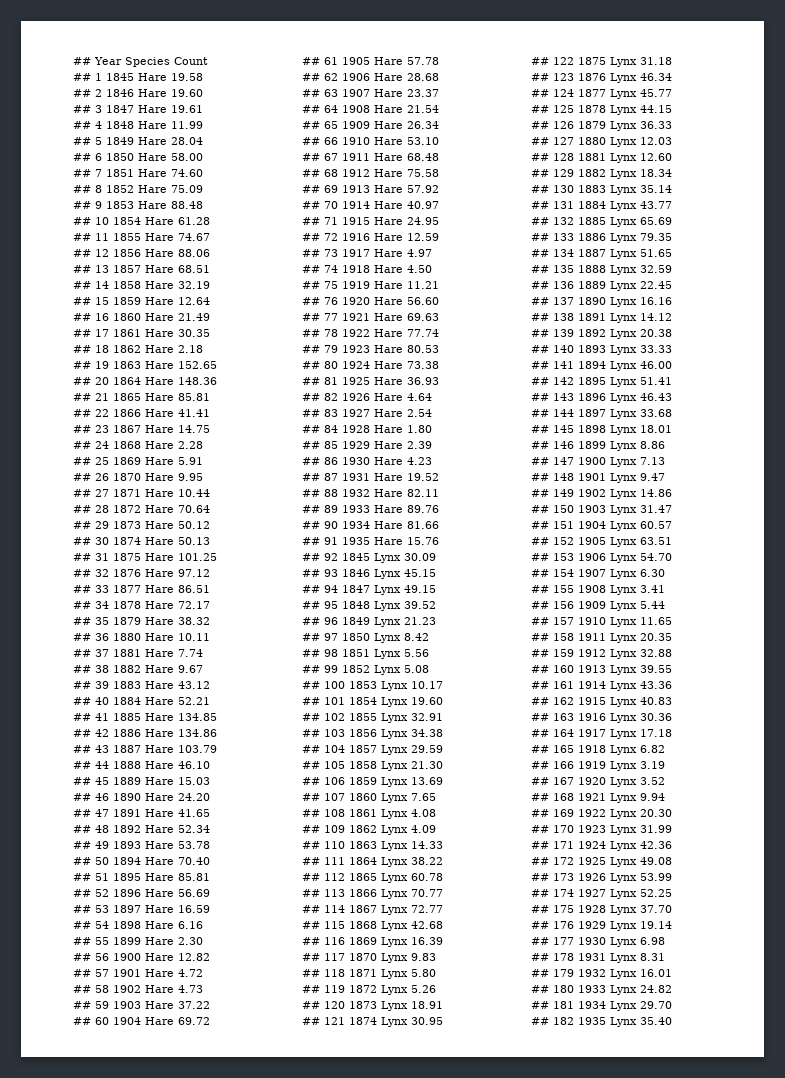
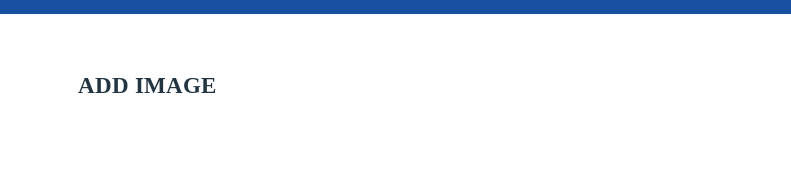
[73,57,208,67] [73,73,203,81] [73,89,203,97] [73,105,203,113] [73,121,203,129] [73,137,203,145] [73,153,203,161] [73,169,203,177] [73,185,203,193] [73,201,203,209] [73,217,210,225] [73,233,210,241] [73,249,210,257] [73,265,210,273] [73,281,210,289] [73,297,210,305] [73,313,210,321] [73,329,210,337] [73,345,203,353] [73,361,217,369] [73,377,217,385] [73,393,210,401] [73,409,210,417] [73,425,210,433] [73,441,203,449] [73,457,203,465] [73,473,203,481] [73,489,210,497] [73,505,210,513] [73,521,210,529] [73,537,210,545] [73,553,217,561] [73,569,210,577] [73,585,210,593] [73,601,210,609] [73,617,210,625] [73,633,210,641] [73,649,203,657] [73,665,203,673] [73,681,210,689] [73,697,210,705] [73,713,217,721] [73,729,217,737] [73,745,217,753] [73,761,210,769] [73,777,210,785] [73,793,210,801] [73,809,210,817] [73,825,210,833] [73,841,210,849] [73,857,210,865] [73,873,210,881] [73,889,210,897] [73,905,210,913] [73,921,203,929] [73,937,203,945] [73,953,210,961] [73,969,203,977] [73,985,203,993] [73,1001,210,1009] [73,1017,210,1025] [302,57,439,65] [302,73,439,81] [302,89,439,97] [302,105,439,113] [302,121,439,129] [302,137,439,145] [302,153,439,161] [302,169,439,177] [302,185,439,193] [302,201,439,209] [302,217,439,225] [302,233,439,241] [302,249,432,257] [302,265,432,273] [302,281,439,289] [302,297,439,305] [302,313,439,321] [302,329,439,337] [302,345,439,353] [302,361,439,369] [302,377,439,385] [302,393,432,401] [302,409,432,417] [302,425,432,433] [302,441,432,449] [302,457,432,465] [302,473,439,481] [302,489,439,497] [302,505,439,513] [302,521,439,529] [302,537,439,545] [302,553,436,563] [302,569,436,579] [302,585,436,595] [302,601,436,611] [302,617,436,627] [302,633,429,643] [302,649,429,659] [302,665,429,675] [302,681,443,691] [302,697,443,707] [302,713,443,723] [302,729,443,739] [302,745,443,755] [302,761,443,771] [302,777,443,787] [302,793,436,803] [302,809,436,819] [302,825,436,835] [302,841,443,851] [302,857,443,867] [302,873,443,883] [302,889,443,899] [302,905,443,915] [302,921,443,931] [302,937,443,947] [302,953,436,963] [302,969,436,979] [302,985,436,995] [302,1001,443,1011] [302,1017,443,1027] [531,57,672,67] [531,73,672,83] [531,89,672,99] [531,105,672,115] [531,121,672,131] [531,137,672,147] [531,153,672,163] [531,169,672,179] [531,185,672,195] [531,201,672,211] [531,217,672,227] [531,233,672,243] [531,249,672,259] [531,265,672,275] [531,281,672,291] [531,297,672,307] [531,313,672,323] [531,329,672,339] [531,345,672,355] [531,361,672,371] [531,377,672,387] [531,393,672,403] [531,409,672,419] [531,425,672,435] [531,441,665,451] [531,457,665,467] [531,473,665,483] [531,489,672,499] [531,505,672,515] [531,521,672,531] [531,537,672,547] [531,553,672,563] [531,569,665,579] [531,585,665,595] [531,601,665,611] [531,617,672,627] [531,633,672,643] [531,649,672,659] [531,665,672,675] [531,681,672,691] [531,697,672,707] [531,713,672,723] [531,729,672,739] [531,745,665,755] [531,761,665,771] [531,777,665,787] [531,793,665,803] [531,809,672,819] [531,825,672,835] [531,841,672,851] [531,857,672,867] [531,873,672,883] [531,889,672,899] [531,905,672,915] [531,921,672,931] [531,937,665,947] [531,953,665,963] [531,969,672,979] [531,985,672,995] [531,1001,672,1011] [531,1017,672,1027] ## Year Species Count // ## 1 1845 Hare 19.58 // ## 2 1846 Hare 19.60 // ## 3 1847 Hare 19.61 // ## 4 1848 Hare 11.99 // ## 5 1849 Hare 28.04 // ## 6 1850 Hare 58.00 // ## 7 1851 Hare 74.60 // ## 8 1852 Hare 75.09 // ## 9 1853 Hare 88.48 // ## 10 1854 Hare 61.28 // ## 11 1855 Hare 74.67 // ## 12 1856 Hare 88.06 // ## 13 1857 Hare 68.51 // ## 14 1858 Hare 32.19 // ## 15 1859 Hare 12.64 // ## 16 1860 Hare 21.49 // ## 17 1861 Hare 30.35 // ## 18 1862 Hare 2.18 // ## 19 1863 Hare 152.65 // ## 20 1864 Hare 148.36 // ## 21 1865 Hare 85.81 // ## 22 1866 Hare 41.41 // ## 23 1867 Hare 14.75 // ## 24 1868 Hare 2.28 // ## 25 1869 Hare 5.91 // ## 26 1870 Hare 9.95 // ## 27 1871 Hare 10.44 // ## 28 1872 Hare 70.64 // ## 29 1873 Hare 50.12 // ## 30 1874 Hare 50.13 // ## 31 1875 Hare 101.25 // ## 32 1876 Hare 97.12 // ## 33 1877 Hare 86.51 // ## 34 1878 Hare 72.17 // ## 35 1879 Hare 38.32 // ## 36 1880 Hare 10.11 // ## 37 1881 Hare 7.74 // ## 38 1882 Hare 9.67 // ## 39 1883 Hare 43.12 // ## 40 1884 Hare 52.21 // ## 41 1885 Hare 134.85 // ## 42 1886 Hare 134.86 // ## 43 1887 Hare 103.79 // ## 44 1888 Hare 46.10 // ## 45 1889 Hare 15.03 // ## 46 1890 Hare 24.20 // ## 47 1891 Hare 41.65 // ## 48 1892 Hare 52.34 // ## 49 1893 Hare 53.78 // ## 50 1894 Hare 70.40 // ## 51 1895 Hare 85.81 // ## 52 1896 Hare 56.69 // ## 53 1897 Hare 16.59 // ## 54 1898 Hare 6.16 // ## 55 1899 Hare 2.30 // ## 56 1900 Hare 12.82 // ## 57 1901 Hare 4.72 // ## 58 1902 Hare 4.73 // ## 59 1903 Hare 37.22 // ## 60 1904 Hare 69.72 // ## 61 1905 Hare 57.78 // ## 62 1906 Hare 28.68 // ## 63 1907 Hare 23.37 // ## 64 1908 Hare 21.54 // ## 65 1909 Hare 26.34 // ## 66 1910 Hare 53.10 // ## 67 1911 Hare 68.48 // ## 68 1912 Hare 75.58 // ## 69 1913 Hare 57.92 // ## 70 1914 Hare 40.97 // ## 71 1915 Hare 24.95 // ## 72 1916 Hare 12.59 // ## 73 1917 Hare 4.97 // ## 74 1918 Hare 4.50 // ## 75 1919 Hare 11.21 // ## 76 1920 Hare 56.60 // ## 77 1921 Hare 69.63 // ## 78 1922 Hare 77.74 // ## 79 1923 Hare 80.53 // ## 80 1924 Hare 73.38 // ## 81 1925 Hare 36.93 // ## 82 1926 Hare 4.64 // ## 83 1927 Hare 2.54 // ## 84 1928 Hare 1.80 // ## 85 1929 Hare 2.39 // ## 86 1930 Hare 4.23 // ## 87 1931 Hare 19.52 // ## 88 1932 Hare 82.11 // ## 89 1933 Hare 89.76 // ## 90 1934 Hare 81.66 // ## 91 1935 Hare 15.76 // ## 92 1845 Lynx 30.09 // ## 93 1846 Lynx 45.15 // ## 94 1847 Lynx 49.15 // ## 95 1848 Lynx 39.52 // ## 96 1849 Lynx 21.23 // ## 97 1850 Lynx 8.42 // ## 98 1851 Lynx 5.56 // ## 99 1852 Lynx 5.08 // ## 100 1853 Lynx 10.17 // ## 101 1854 Lynx 19.60 // ## 102 1855 Lynx 32.91 // ## 103 1856 Lynx 34.38 // ## 104 1857 Lynx 29.59 // ## 105 1858 Lynx 21.30 // ## 106 1859 Lynx 13.69 // ## 107 1860 Lynx 7.65 // ## 108 1861 Lynx 4.08 // ## 109 1862 Lynx 4.09 // ## 110 1863 Lynx 14.33 // ## 111 1864 Lynx 38.22 // ## 112 1865 Lynx 60.78 // ## 113 1866 Lynx 70.77 // ## 114 1867 Lynx 72.77 // ## 115 1868 Lynx 42.68 // ## 116 1869 Lynx 16.39 // ## 117 1870 Lynx 9.83 // ## 118 1871 Lynx 5.80 // ## 119 1872 Lynx 5.26 // ## 120 1873 Lynx 18.91 // ## 121 1874 Lynx 30.95 // ## 122 1875 Lynx 31.18 // ## 123 1876 Lynx 46.34 // ## 124 1877 Lynx 45.77 // ## 125 1878 Lynx 44.15 // ## 126 1879 Lynx 36.33 // ## 127 1880 Lynx 12.03 // ## 128 1881 Lynx 12.60 // ## 129 1882 Lynx 18.34 // ## 130 1883 Lynx 35.14 // ## 131 1884 Lynx 43.77 // ## 132 1885 Lynx 65.69 // ## 133 1886 Lynx 79.35 // ## 134 1887 Lynx 51.65 // ## 135 1888 Lynx 32.59 // ## 136 1889 Lynx 22.45 // ## 137 1890 Lynx 16.16 // ## 138 1891 Lynx 14.12 // ## 139 1892 Lynx 20.38 // ## 140 1893 Lynx 33.33 // ## 141 1894 Lynx 46.00 // ## 142 1895 Lynx 51.41 // ## 143 1896 Lynx 46.43 // ## 144 1897 Lynx 33.68 // ## 145 1898 Lynx 18.01 // ## 146 1899 Lynx 8.86 // ## 147 1900 Lynx 7.13 // ## 148 1901 Lynx 9.47 // ## 149 1902 Lynx 14.86 // ## 150 1903 Lynx 31.47 // ## 151 1904 Lynx 60.57 // ## 152 1905 Lynx 63.51 // ## 153 1906 Lynx 54.70 // ## 154 1907 Lynx 6.30 // ## 155 1908 Lynx 3.41 // ## 156 1909 Lynx 5.44 // ## 157 1910 Lynx 11.65 // ## 158 1911 Lynx 20.35 // ## 159 1912 Lynx 32.88 // ## 160 1913 Lynx 39.55 // ## 161 1914 Lynx 43.36 // ## 162 1915 Lynx 40.83 // ## 163 1916 Lynx 30.36 // ## 164 1917 Lynx 17.18 // ## 165 1918 Lynx 6.82 // ## 166 1919 Lynx 3.19 // ## 167 1920 Lynx 3.52 // ## 168 1921 Lynx 9.94 // ## 169 1922 Lynx 20.30 // ## 170 1923 Lynx 31.99 // ## 171 1924 Lynx 42.36 // ## 172 1925 Lynx 49.08 // ## 173 1926 Lynx 53.99 // ## 174 1927 Lynx 52.25 // ## 175 1928 Lynx 37.70 // ## 176 1929 Lynx 19.14 // ## 177 1930 Lynx 6.98 // ## 178 1931 Lynx 8.31 // ## 179 1932 Lynx 16.01 // ## 180 1933 Lynx 24.82 // ## 181 1934 Lynx 29.70 // ## 182 1935 Lynx 35.40 -> [78,78,217,93] ADD IMAGE

